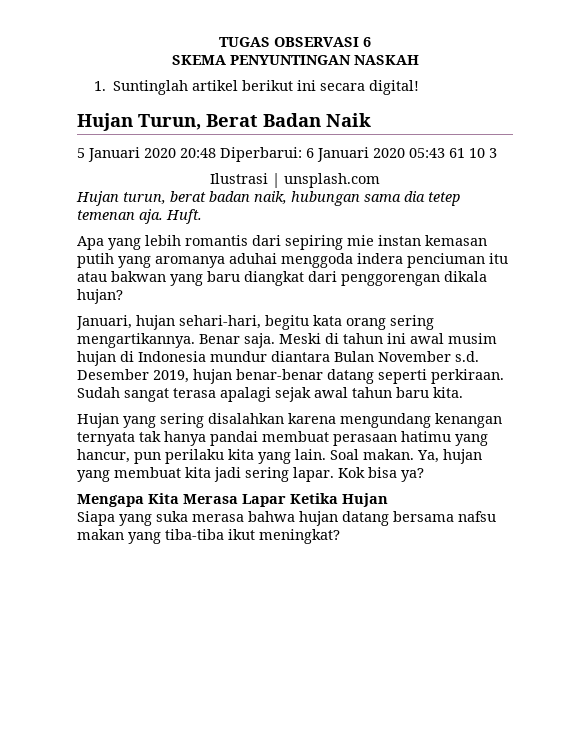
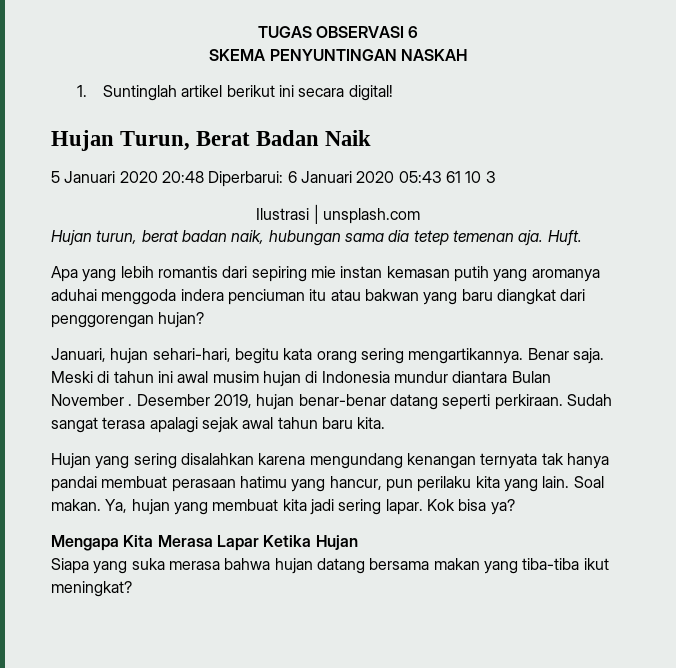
[444,271,487,282] dikala -> (154, 321) none
[455,351,479,362] s.d. -> [128,404,133,406] .
[458,511,496,522] nafsu -> (430, 564) none

